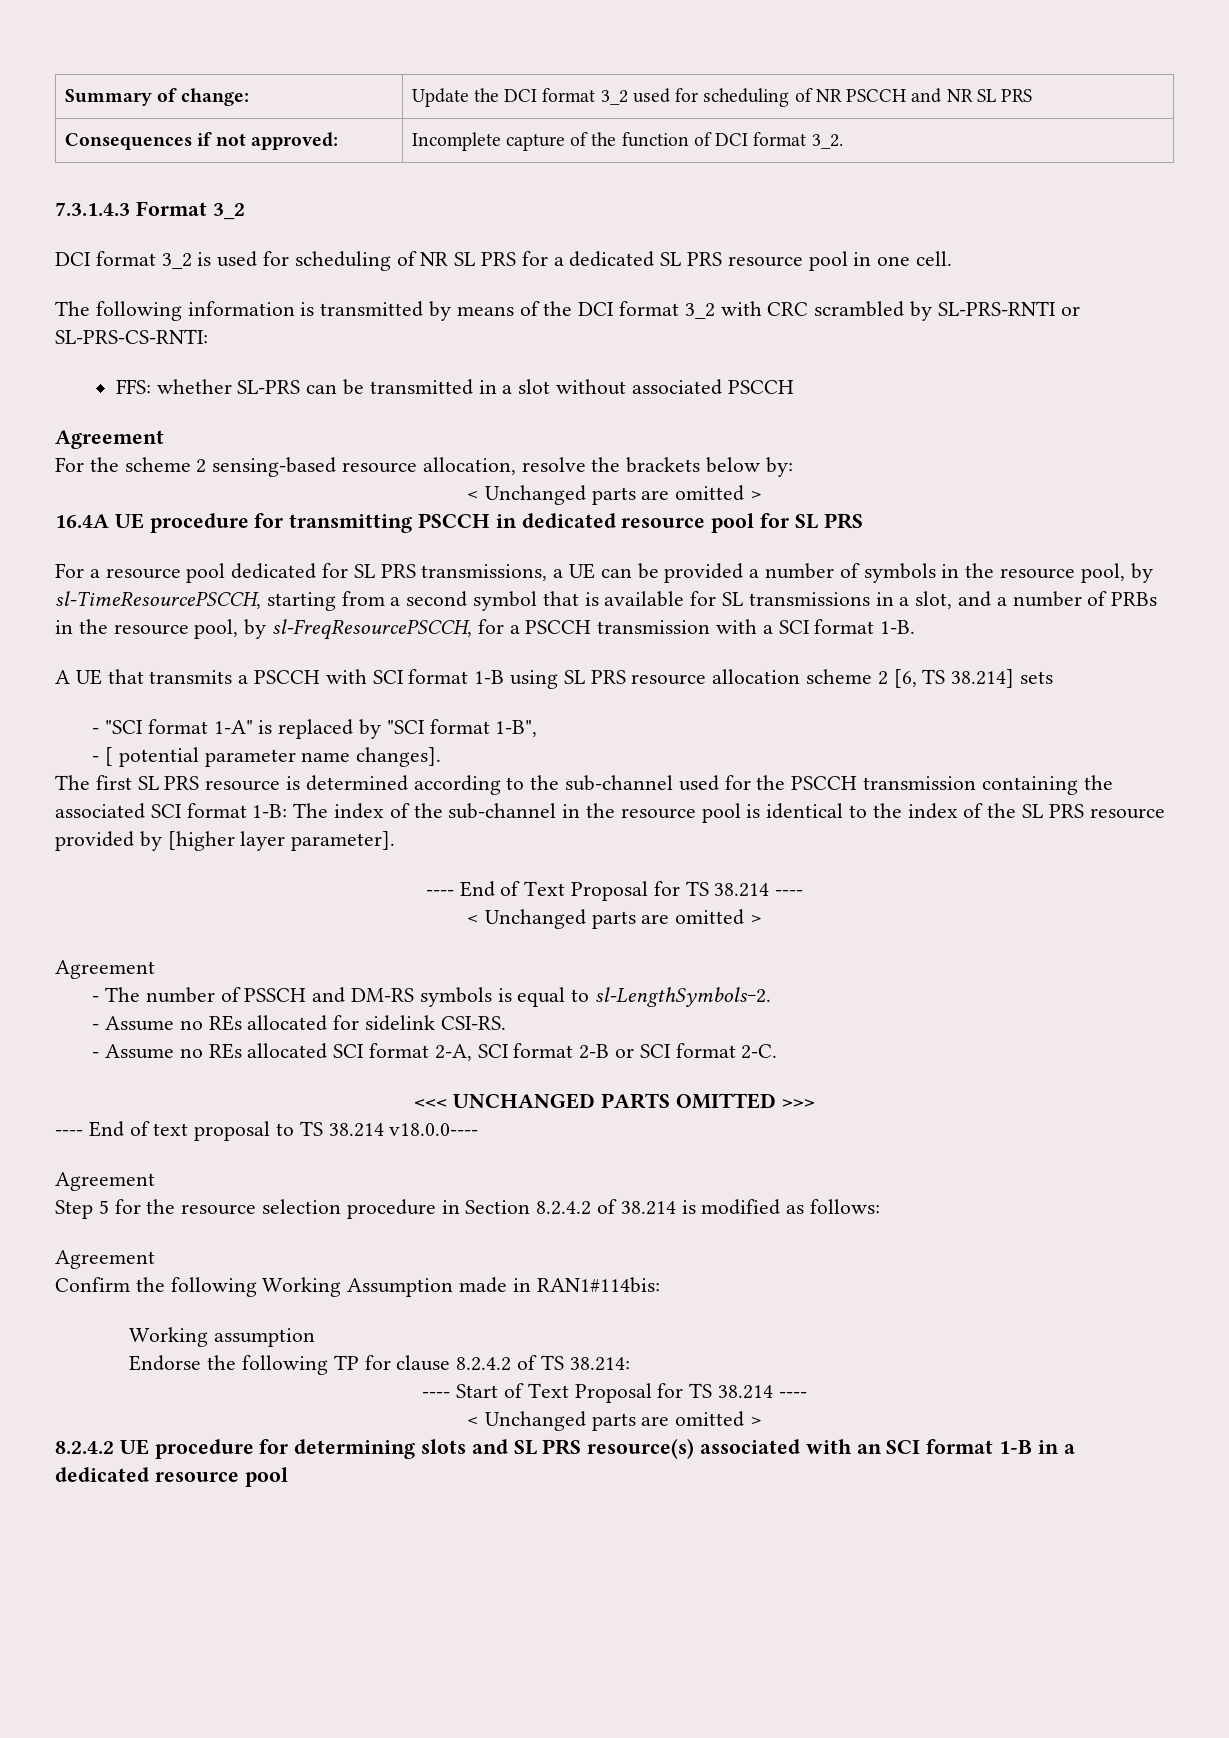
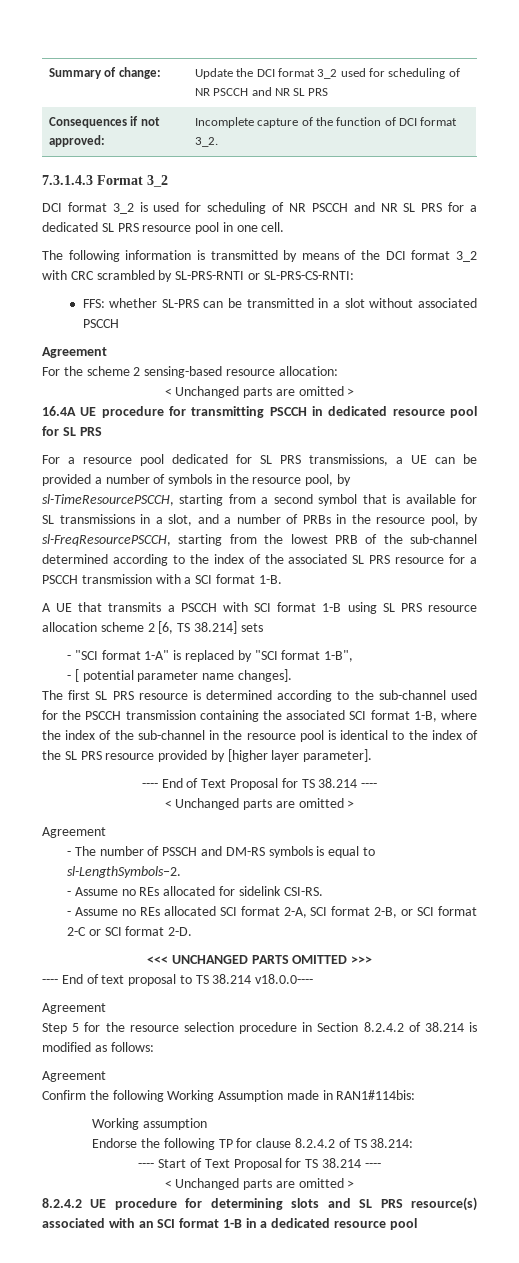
(449, 259) none -> [311,202,398,212] PSCCH and NR
[422,457,793,477] allocation, resolve the brackets below by: -> [278,366,338,376] allocation:
(473, 629) none -> [178,534,477,546] [42,554,445,566] starting from the lowest PRB of the sub-channel determined according to the index of the associated SL PRS resource
[252,803,329,818] 1-B: The -> [413,710,477,722] [42,730,61,740] 1-B, where the
[579,1043,778,1059] 2-B or SCI format 2-C. -> [374,906,478,918] [67,926,193,936] 2-B, or SCI format 2-C or SCI format 2-D.

